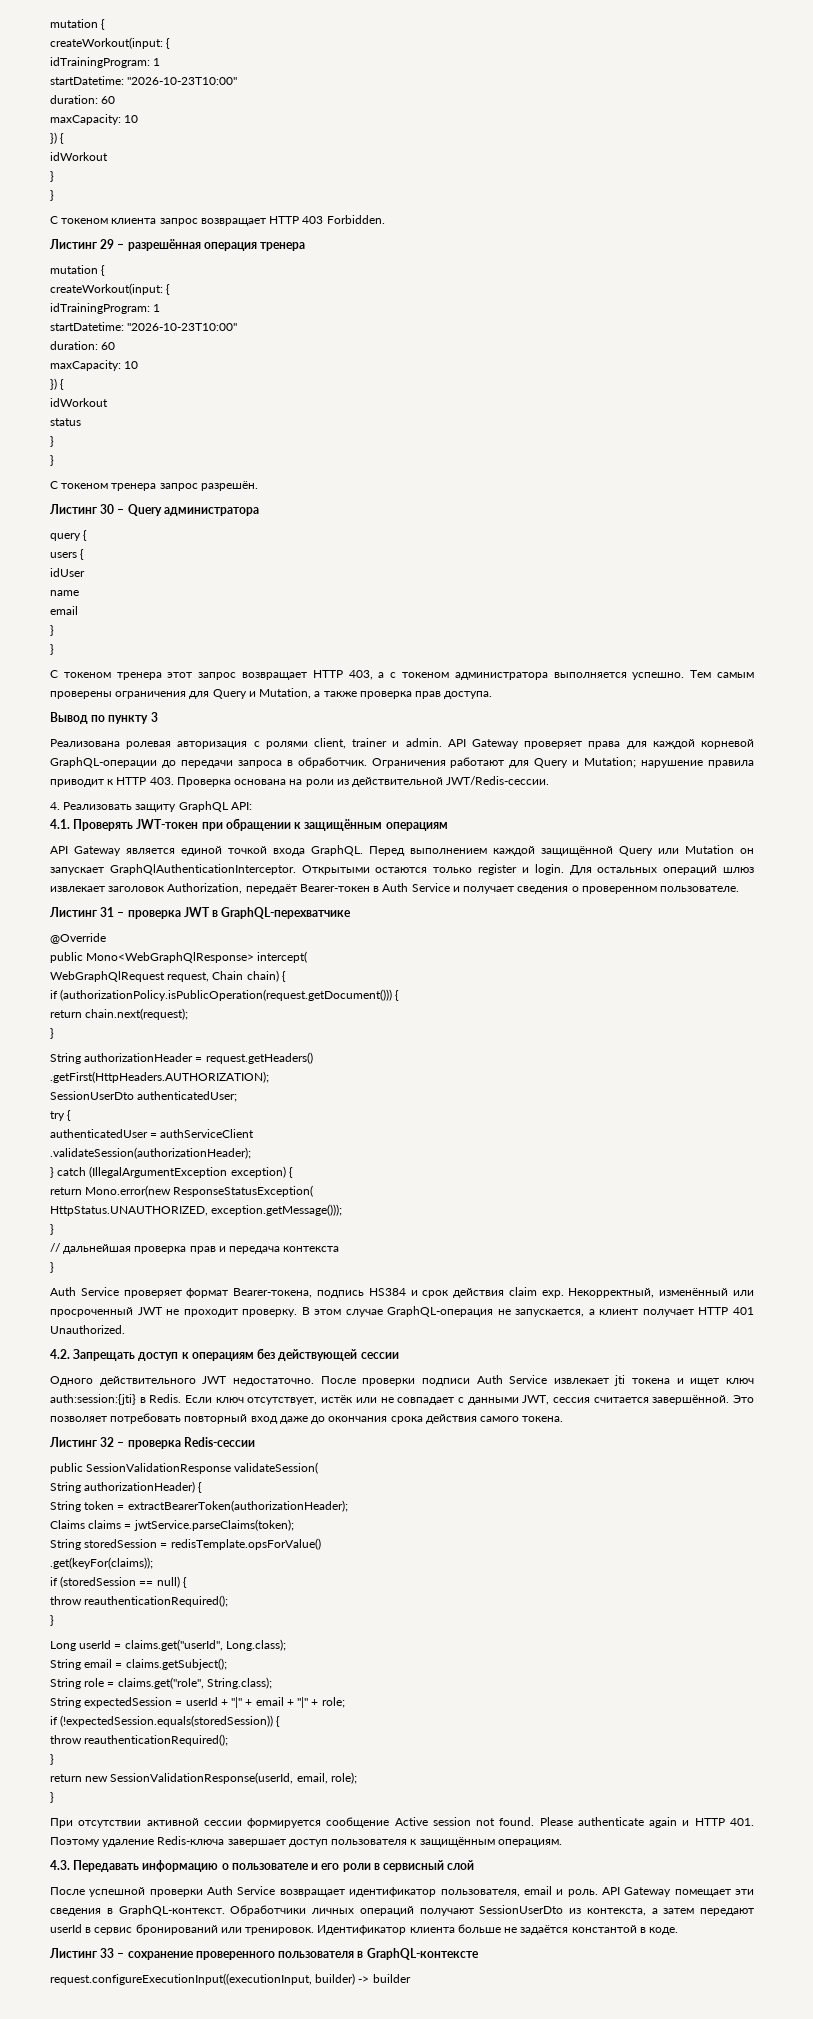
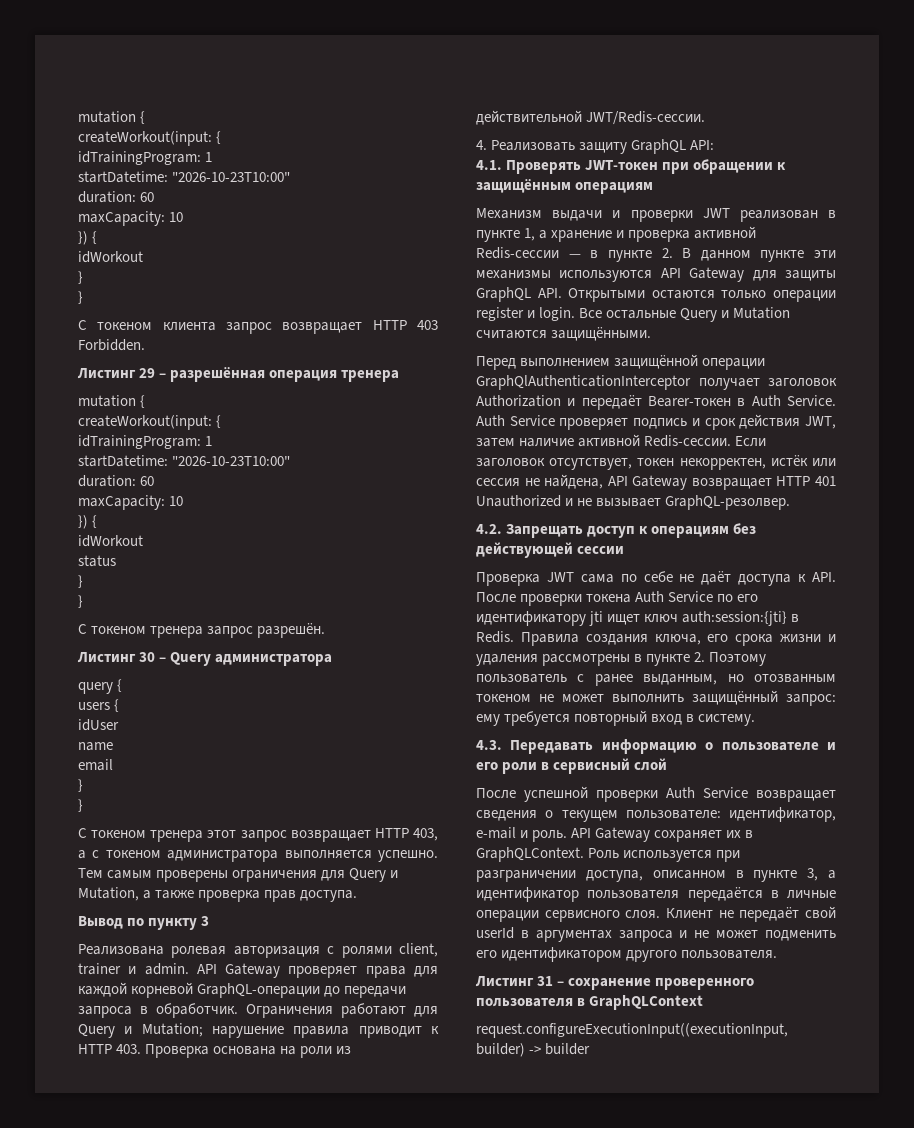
[50,845,754,856] [50,864,296,875] API Gateway является единой точкой входа GraphQL. Перед выполнением каждой защищённой Query или Mutation он запускает GraphQlAuthenticationInterceptor. -> [476,208,836,222] [476,226,757,242] [476,247,836,262] [476,267,836,282] [476,287,562,302] Механизм выдачи и проверки JWT реализован в пункте 1, а хранение и проверка активной Redis-сессии — в пункте 2. В данном пункте эти механизмы используются API Gateway для защиты GraphQL API.
(473, 870) none -> [773,290,836,302] операции
[569,865,755,875] [50,883,740,894] [49,907,352,919] [50,933,106,944] [50,951,308,963] [50,970,286,982] [50,989,400,1001] [50,1008,189,1020] [50,1028,54,1039] [50,1052,313,1064] [50,1071,269,1083] [50,1091,238,1102] [50,1110,72,1121] [50,1129,255,1138] [50,1147,251,1159] [50,1166,293,1178] [50,1185,314,1197] [50,1204,343,1216] [50,1224,54,1235] [50,1243,340,1254] [50,1262,54,1273] [50,1287,755,1298] [50,1306,754,1317] [50,1325,125,1334] Для остальных операций шлюз извлекает заголовок Authorization, передаёт Bearer-токен в Auth Service и получает сведения о проверенном пользователе. // Листинг 31 – проверка JWT в GraphQL-перехватчике // @Override // public Mono<WebGraphQlResponse> intercept( // WebGraphQlRequest request, Chain chain) { // if (authorizationPolicy.isPublicOperation(request.getDocument())) { // return chain.next(request); // } // String authorizationHeader = request.getHeaders() // .getFirst(HttpHeaders.AUTHORIZATION); // SessionUserDto authenticatedUser; // try { // authenticatedUser = authServiceClient // .validateSession(authorizationHeader); // } catch (IllegalArgumentException exception) { // return Mono.error(new ResponseStatusException( // HttpStatus.UNAUTHORIZED, exception.getMessage())); // } // // дальнейшая проверка прав и передача контекста // } // Auth Service проверяет формат Bearer-токена, подпись HS384 и срок действия claim exp. Некорректный, изменённый или просроченный JWT не проходит проверку. В этом случае GraphQL-операция не запускается, а клиент получает HTTP 401 Unauthorized. -> [579,307,791,322] [476,327,652,341] [476,354,766,370] [476,375,837,390] [476,395,836,410] [476,414,836,430] [476,434,767,447] [476,455,836,470] [476,474,836,490] [476,495,791,510] Все остальные Query и Mutation считаются защищёнными. // Перед выполнением защищённой операции GraphQlAuthenticationInterceptor получает заголовок Authorization и передаёт Bearer-токен в Auth Service. Auth Service проверяет подпись и срок действия JWT, затем наличие активной Redis-сессии. Если заголовок отсутствует, токен некорректен, истёк или сессия не найдена, API Gateway возвращает HTTP 401 Unauthorized и не вызывает GraphQL-резолвер.
[50,1376,314,1386] Одного действительного JWT недостаточно. -> [476,571,836,586] Проверка JWT сама по себе не даёт доступа к API.
[421,1375,684,1386] подписи Auth Service извлекает jti токена и -> [586,591,759,603] [476,611,604,626] токена Auth Service по его идентификатору jti
[185,1395,754,1405] [50,1413,564,1424] [49,1437,255,1449] [50,1462,319,1474] [50,1481,203,1493] [50,1500,348,1512] [50,1519,294,1531] [50,1538,321,1550] [50,1557,153,1569] [50,1576,187,1588] [50,1595,229,1607] [50,1615,54,1626] [50,1639,286,1651] [50,1658,227,1670] [50,1677,272,1689] [50,1697,345,1708] [50,1715,281,1727] [50,1734,229,1746] [50,1754,54,1765] [50,1772,357,1784] [50,1792,54,1803] [50,1817,754,1828] [50,1836,562,1847] Если ключ отсутствует, истёк или не совпадает с данными JWT, сессия считается завершённой. Это позволяет потребовать повторный вход даже до окончания срока действия самого токена. // Листинг 32 – проверка Redis-сессии // public SessionValidationResponse validateSession( // String authorizationHeader) { // String token = extractBearerToken(authorizationHeader); // Claims claims = jwtService.parseClaims(token); // String storedSession = redisTemplate.opsForValue() // .get(keyFor(claims)); // if (storedSession == null) { // throw reauthenticationRequired(); // } // Long userId = claims.get("userId", Long.class); // String email = claims.getSubject(); // String role = claims.get("role", String.class); // String expectedSession = userId + "|" + email + "|" + role; // if (!expectedSession.equals(storedSession)) { // throw reauthenticationRequired(); // } // return new SessionValidationResponse(userId, email, role); // } // При отсутствии активной сессии формируется сообщение Active session not found. Please authenticate again и HTTP 401. Поэтому удаление Redis-ключа завершает доступ пользователя к защищённым операциям. -> [520,632,837,646] [476,652,767,666] [476,674,836,686] [476,690,836,706] [476,710,756,726] Правила создания ключа, его срока жизни и удаления рассмотрены в пункте 2. Поэтому пользователь с ранее выданным, но отозванным токеном не может выполнить защищённый запрос: ему требуется повторный вход в систему.
[349,1886,755,1897] [50,1905,754,1916] [50,1924,679,1935] [49,1948,115,1958] идентификатор пользователя, email и роль. API Gateway помещает эти сведения в GraphQL-контекст. Обработчики личных операций получают SessionUserDto из контекста, а затем передают userId в сервис бронирований или тренировок. Идентификатор клиента больше не задаётся константой в коде. // Листинг 33 -> [476,807,836,822] [476,827,754,842] [476,847,741,862] [476,868,836,882] [476,887,836,902] [476,906,836,922] [476,927,836,942] [476,947,778,962] [475,976,554,987] сведения о текущем пользователе: идентификатор, e-mail и роль. API Gateway сохраняет их в GraphQLContext. Роль используется при разграничении доступа, описанном в пункте 3, а идентификатор пользователя передаётся в личные операции сервисного слоя. Клиент не передаёт свой userId в аргументах запроса и не может подменить его идентификатором другого пользователя. // Листинг 31
[366,1948,479,1960] GraphQL-контексте -> [589,995,704,1010] GraphQLContext

